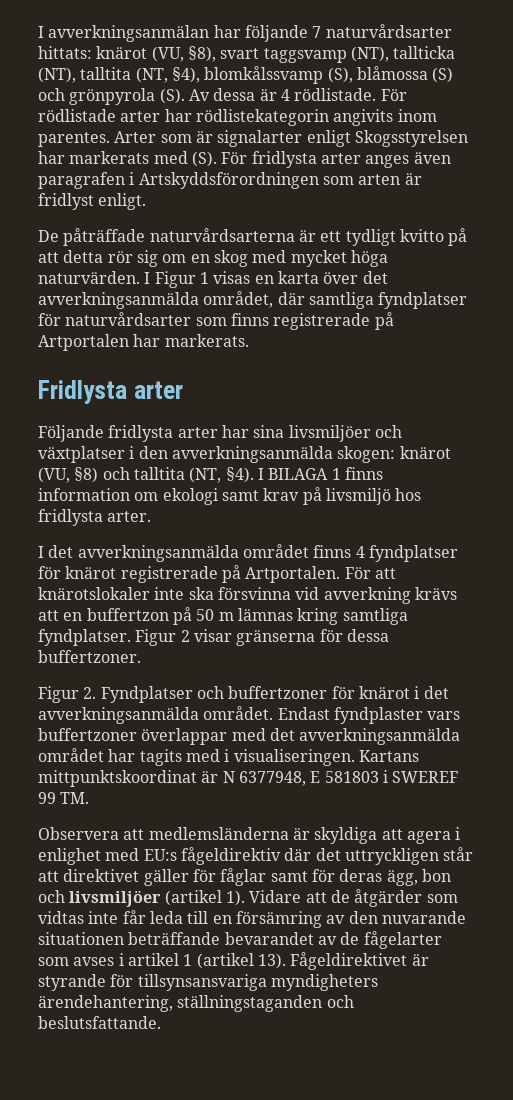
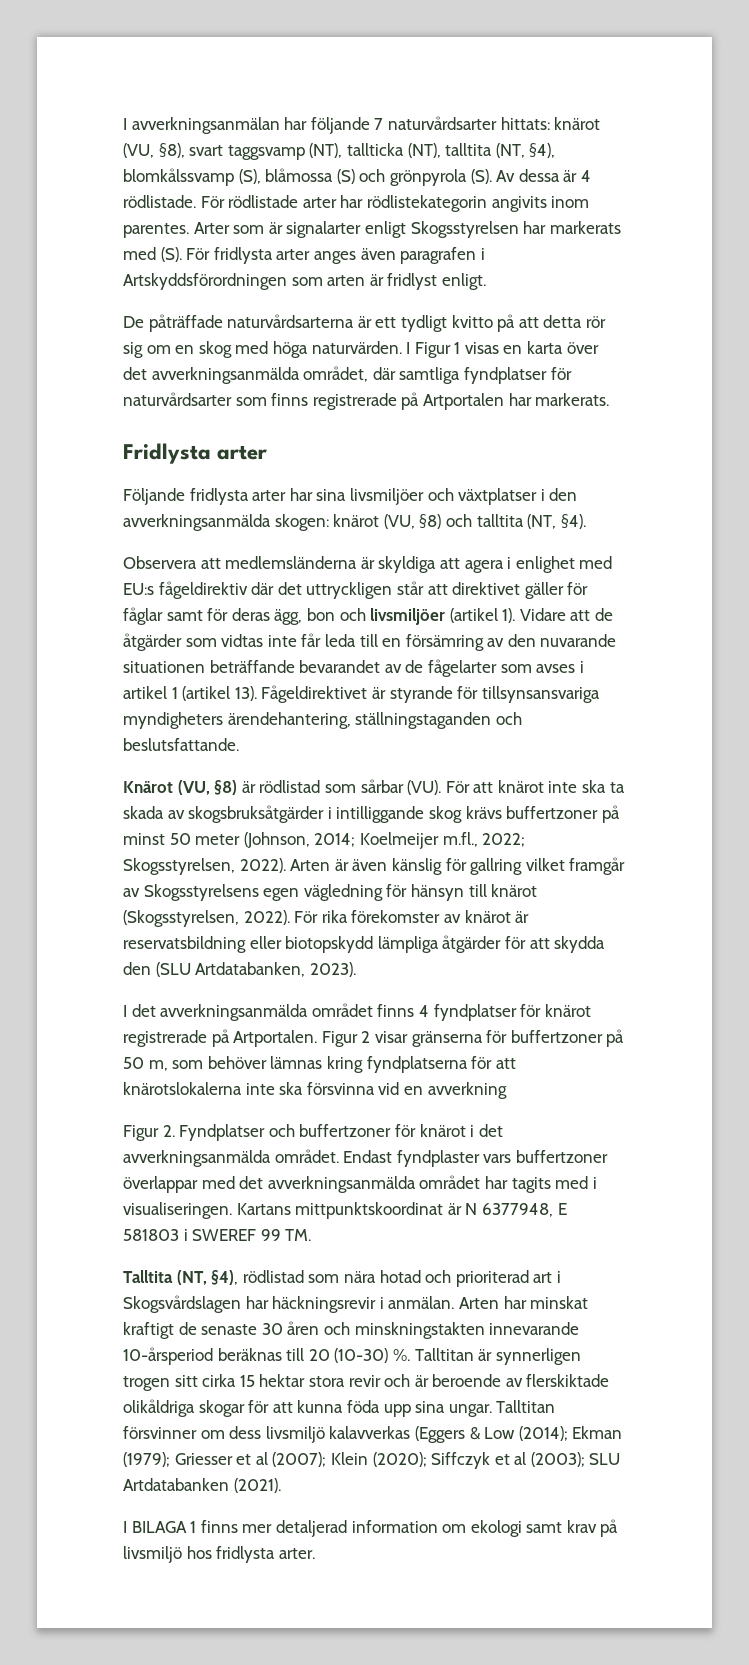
[290,250,347,267] mycket -> (269, 347) none
[257,467,383,480] [38,487,422,505] [38,509,152,526] [38,544,458,562] [38,565,396,583] [38,587,457,604] [38,607,408,625] [38,629,389,646] [38,650,141,663] [38,686,449,703] [38,706,461,724] [38,728,461,745] [38,748,419,766] [38,770,459,787] [38,792,90,804] I BILAGA 1 finns information om ekologi samt krav på livsmiljö hos fridlysta arter. // I det avverkningsanmälda området finns 4 fyndplatser för knärot registrerade på Artportalen. För att knärotslokaler inte ska försvinna vid avverkning krävs att en buffertzon på 50 m lämnas kring samtliga fyndplatser. Figur 2 visar gränserna för dessa buffertzoner. // Figur 2. Fyndplatser och buffertzoner för knärot i det avverkningsanmälda området. Endast fyndplaster vars buffertzoner överlappar med det avverkningsanmälda området har tagits med i visualiseringen. Kartans mittpunktskoordinat är N 6377948, E 581803 i SWEREF 99 TM. -> (586, 521) none
(161, 1022) none -> [123,779,625,795] [123,805,620,823] [123,832,526,849] [123,857,626,875] [123,884,538,901] [123,910,530,927] [123,935,606,953] [123,962,356,977] [123,1003,591,1021] [123,1029,625,1047] [123,1056,516,1073] [123,1082,507,1099] [123,1124,503,1141] [123,1149,608,1167] [123,1175,597,1193] [123,1202,567,1219] [123,1229,312,1241] [123,1270,561,1287] [123,1295,589,1313] [123,1321,580,1339] [123,1347,581,1365] [123,1374,610,1391] [123,1399,556,1417] [123,1426,623,1443] [123,1452,621,1469] [123,1478,281,1493] [123,1519,619,1537] [123,1546,315,1563] // Knärot (VU, §8) är rödlistad som sårbar (VU). För att knärot inte ska ta skada av skogsbruksåtgärder i intilliggande skog krävs buffertzoner på minst 50 meter (Johnson, 2014; Koelmeijer m.fl., 2022; Skogsstyrelsen, 2022). Arten är även känslig för gallring vilket framgår av Skogsstyrelsens egen vägledning för hänsyn till knärot (Skogsstyrelsen, 2022). För rika förekomster av knärot är reservatsbildning eller biotopskydd lämpliga åtgärder för att skydda den (SLU Artdatabanken, 2023). // I det avverkningsanmälda området finns 4 fyndplatser för knärot registrerade på Artportalen. Figur 2 visar gränserna för buffertzoner på 50 m, som behöver lämnas kring fyndplatserna för att knärotslokalerna inte ska försvinna vid en avverkning // Figur 2. Fyndplatser och buffertzoner för knärot i det avverkningsanmälda området. Endast fyndplaster vars buffertzoner överlappar med det avverkningsanmälda området har tagits med i visualiseringen. Kartans mittpunktskoordinat är N 6377948, E 581803 i SWEREF 99 TM. // Talltita (NT, §4), rödlistad som nära hotad och prioriterad art i Skogsvårdslagen har häckningsrevir i anmälan. Arten har minskat kraftigt de senaste 30 åren och minskningstakten innevarande 10-årsperiod beräknas till 20 (10-30) %. Talltitan är synnerligen trogen sitt cirka 15 hektar stora revir och är beroende av flerskiktade olikåldriga skogar för att kunna föda upp sina ungar. Talltitan försvinner om dess livsmiljö kalavverkas (Eggers & Low (2014); Ekman (1979); Griesser et al (2007); Klein (2020); Siffczyk et al (2003); SLU Artdatabanken (2021). // I BILAGA 1 finns mer detaljerad information om ekologi samt krav på livsmiljö hos fridlysta arter.

